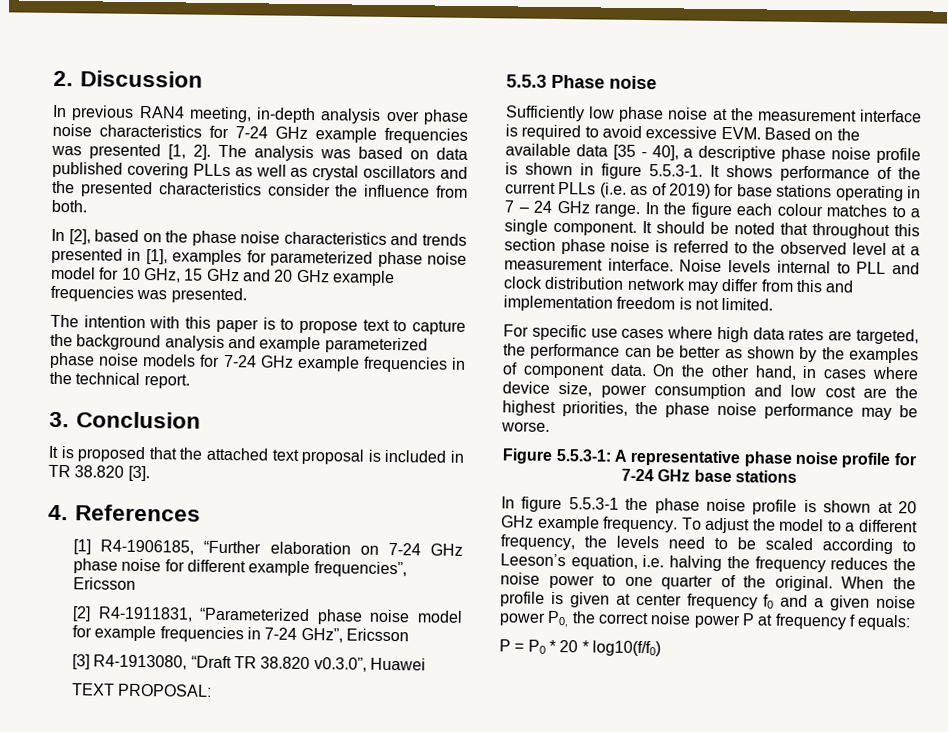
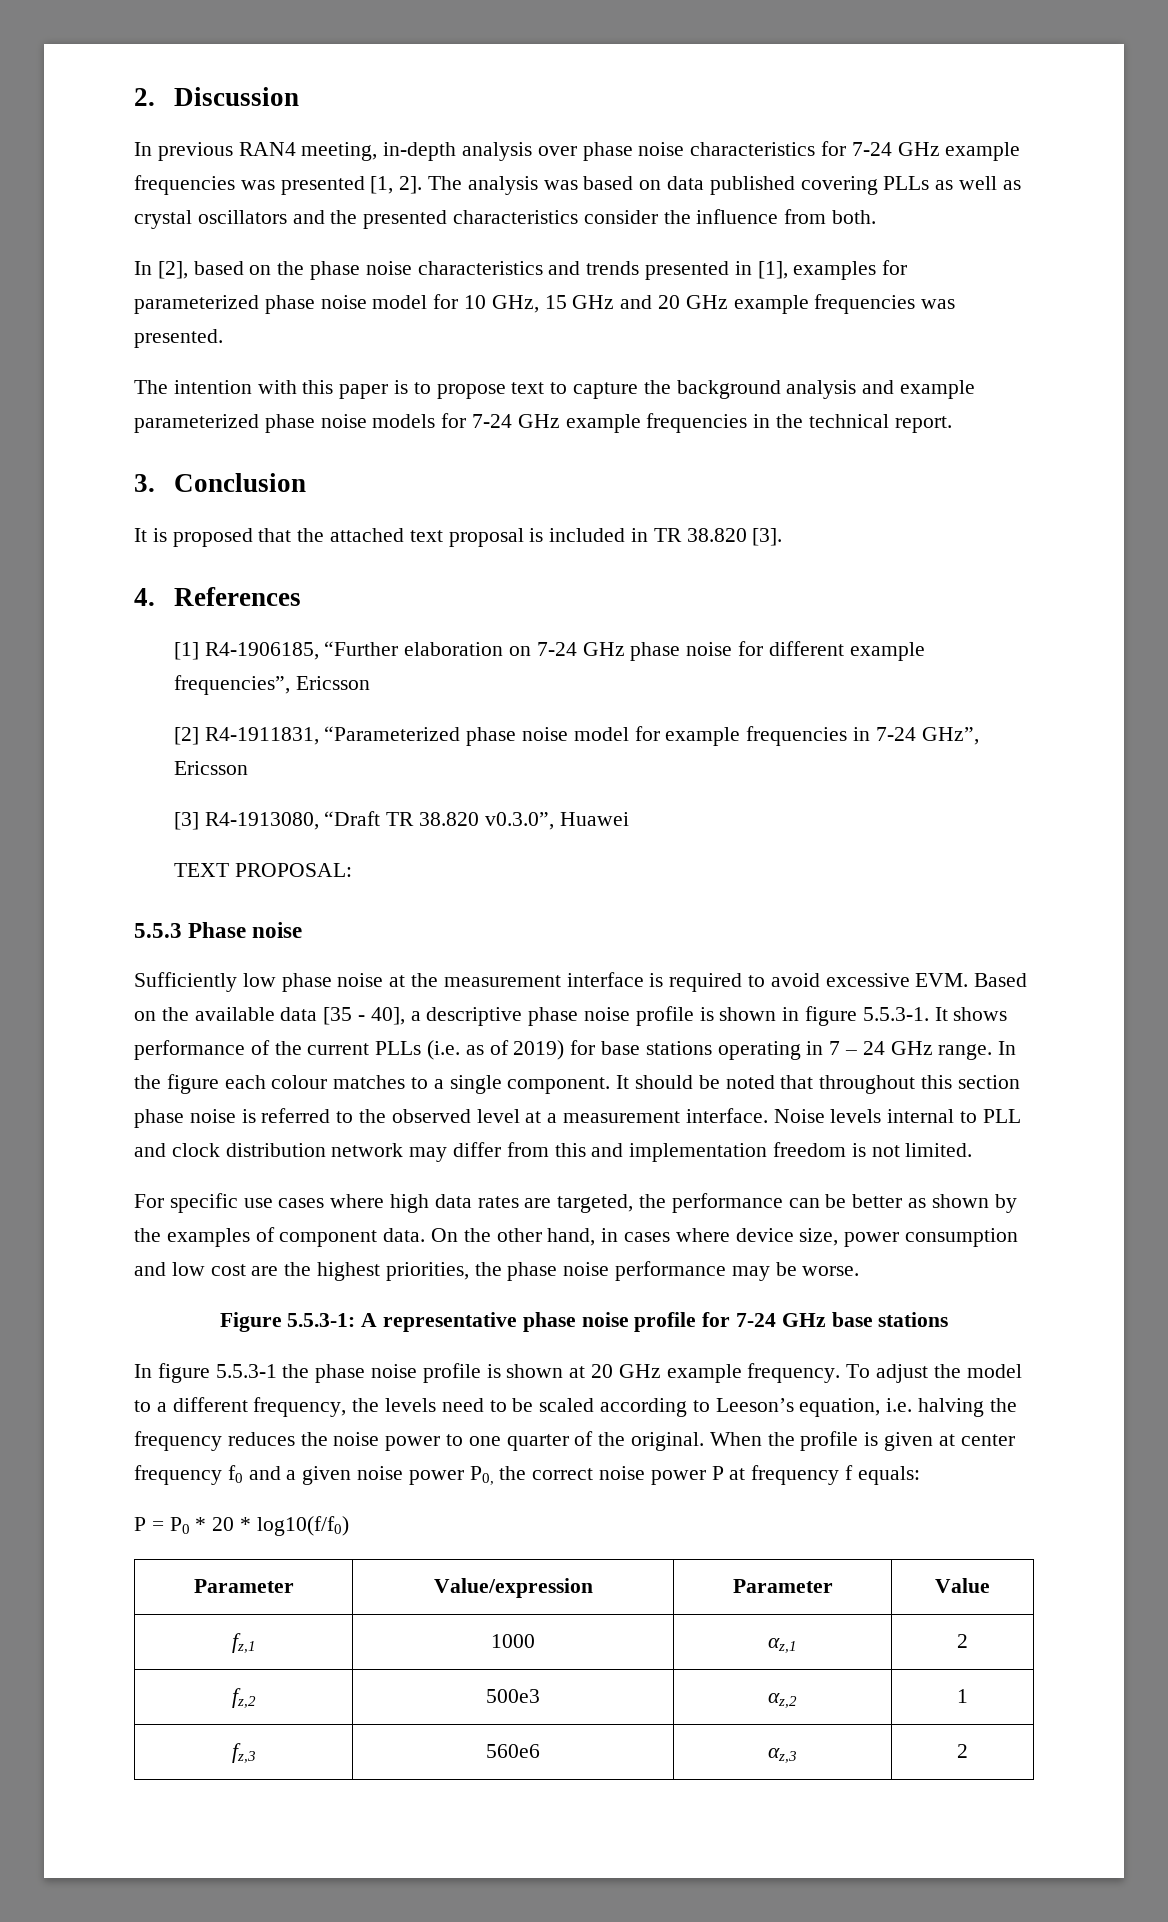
(661, 648) none -> [193,1579,294,1593] [433,1578,593,1598] [732,1579,833,1593] [935,1578,990,1593] [231,1633,256,1653] [491,1634,535,1648] [768,1638,797,1653] [957,1634,968,1648] [231,1688,256,1708] [486,1689,540,1703] [768,1693,797,1708] [957,1689,968,1703] [231,1743,256,1763] [486,1744,540,1758] [768,1748,797,1763] [957,1744,968,1758] // Parameter | Value/expression | Parameter | Value // fz,1 | 1000 | αz,1 | 2 // fz,2 | 500e3 | αz,2 | 1 // fz,3 | 560e6 | αz,3 | 2

